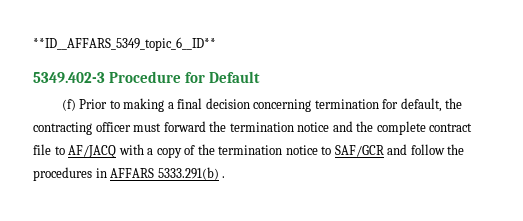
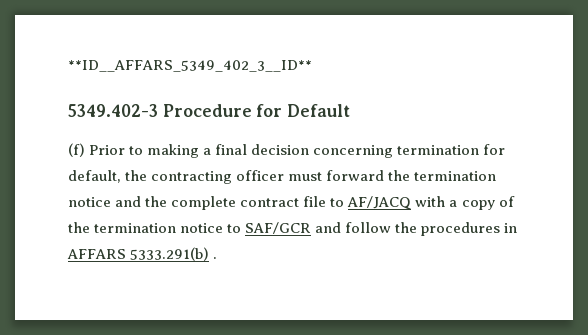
[33,37,216,51] **ID__AFFARS_5349_topic_6__ID** -> [68,60,312,72] **ID__AFFARS_5349_402_3__ID**

